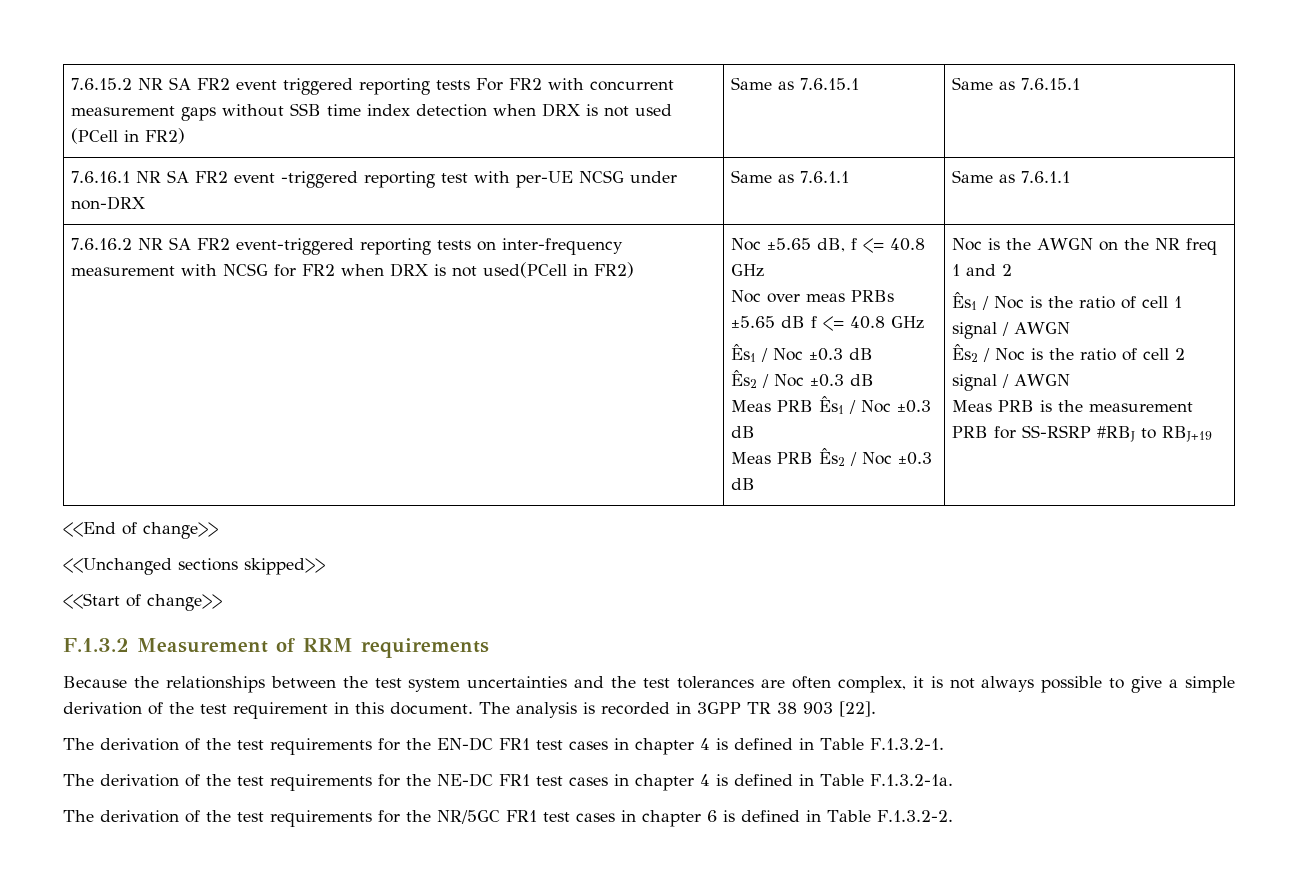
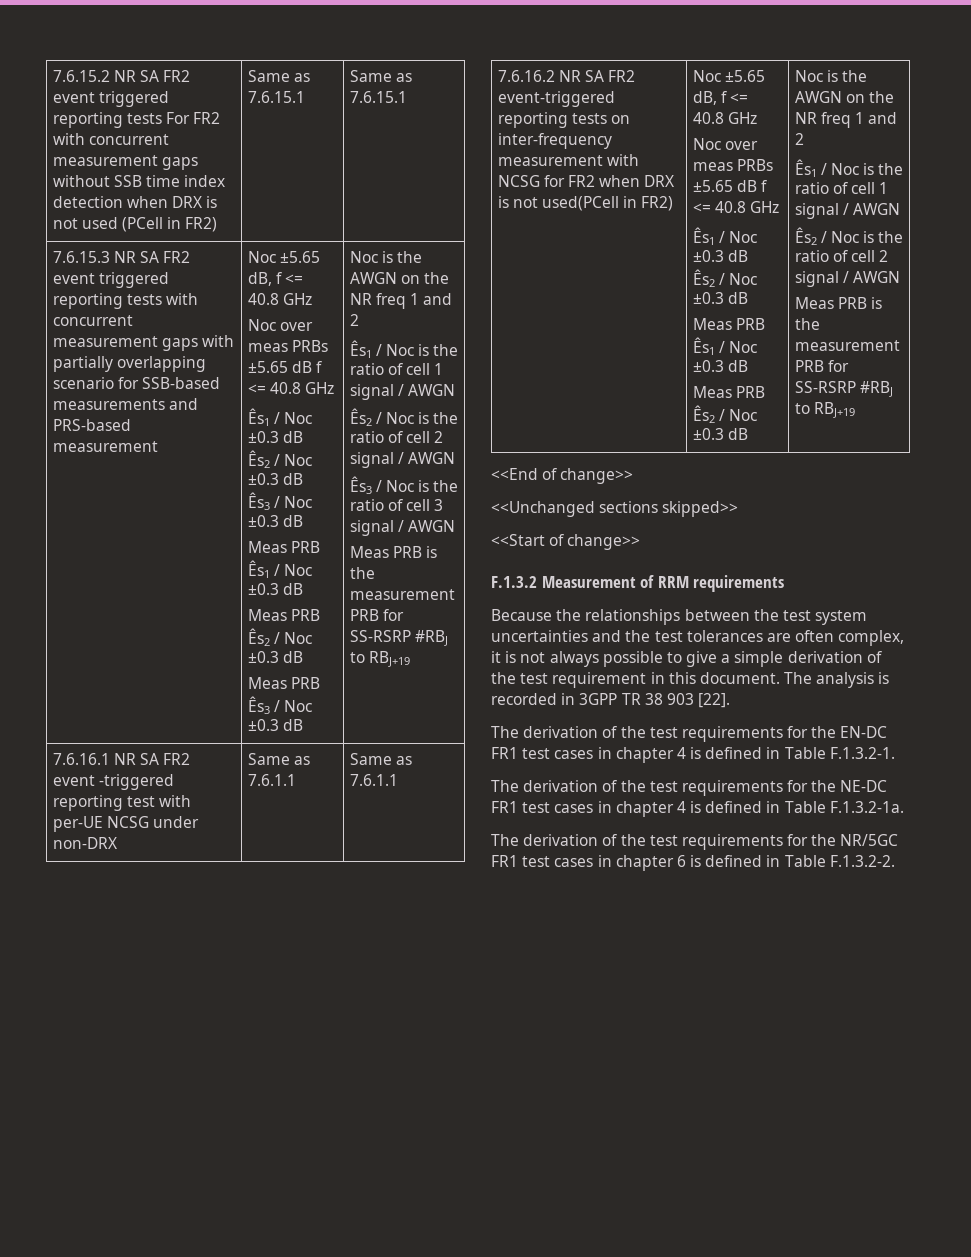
(1081, 84) none -> [52,251,191,263] [52,272,169,288] [52,293,198,309] [52,315,133,326] [52,335,234,351] [52,356,206,372] [52,377,220,389] [52,398,198,410] [52,419,131,431] [52,441,158,452] [247,251,320,263] [247,272,303,286] [247,293,312,305] [247,319,313,331] [247,340,328,352] [247,361,322,373] [247,382,334,394] [247,408,312,426] [247,431,303,443] [247,450,312,468] [247,473,303,485] [247,492,312,510] [247,515,303,527] [247,541,320,553] [247,560,312,578] [247,583,303,595] [247,609,320,621] [247,628,312,646] [247,651,303,663] [247,677,320,689] [247,696,312,714] [247,719,303,731] [349,251,422,263] [349,272,449,284] [349,293,453,309] [349,314,359,326] [349,340,459,358] [349,363,444,375] [349,384,455,400] [349,408,459,426] [349,431,444,443] [349,452,455,468] [349,476,459,494] [349,499,444,511] [349,520,455,536] [349,546,437,558] [349,567,375,579] [349,589,455,600] [349,609,404,621] [349,630,448,646] [349,651,410,667] // 7.6.15.3 NR SA FR2 event triggered reporting tests with concurrent measurement gaps with partially overlapping scenario for SSB-based measurements and PRS-based measurement | Noc ±5.65 dB, f <= 40.8 GHz // Noc over meas PRBs ±5.65 dB f <= 40.8 GHz // Ês1 / Noc ±0.3 dB // Ês2 / Noc ±0.3 dB // Ês3 / Noc ±0.3 dB // Meas PRB Ês1 / Noc ±0.3 dB // Meas PRB Ês2 / Noc ±0.3 dB // Meas PRB Ês3 / Noc ±0.3 dB | Noc is the AWGN on the NR freq 1 and 2 // Ês1 / Noc is the ratio of cell 1 signal / AWGN // Ês2 / Noc is the ratio of cell 2 signal / AWGN // Ês3 / Noc is the ratio of cell 3 signal / AWGN // Meas PRB is the measurement PRB for SS-RSRP #RBJ to RBJ+19

